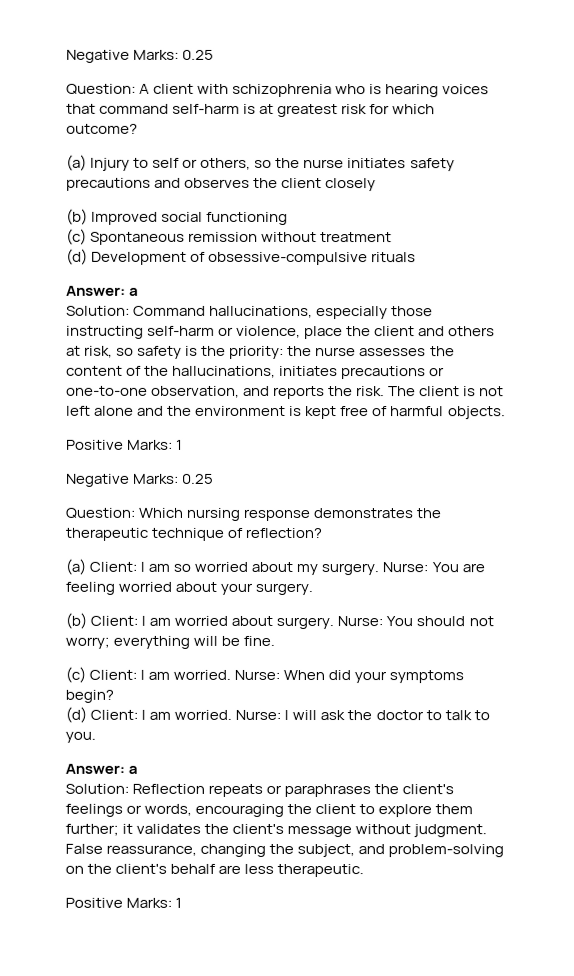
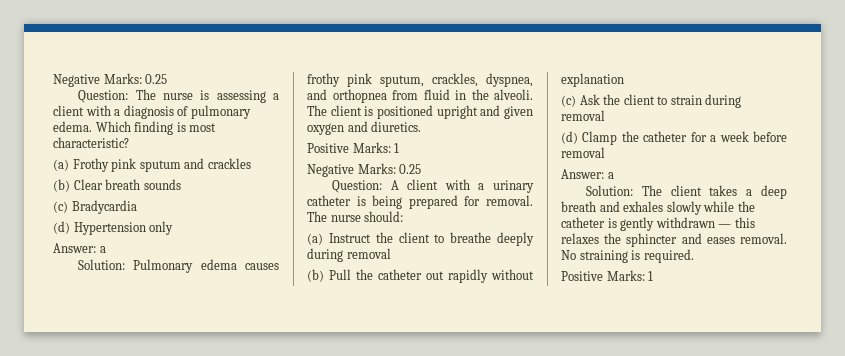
[66,49,215,63] [66,83,490,98] [66,103,436,118] [66,123,138,134] [66,154,455,172] [66,177,377,192] [66,208,289,226] [66,228,393,245] [66,248,417,266] [66,285,140,296] [66,305,434,320] [66,325,496,340] [66,345,455,359] [66,365,446,380] [66,385,505,400] [66,405,506,420] Negative Marks: 0.25 // Question: A client with schizophrenia who is hearing voices that command self-harm is at greatest risk for which outcome? // (a) Injury to self or others, so the nurse initiates safety precautions and observes the client closely // (b) Improved social functioning // (c) Spontaneous remission without treatment // (d) Development of obsessive-compulsive rituals // Answer: a // Solution: Command hallucinations, especially those instructing self-harm or violence, place the client and others at risk, so safety is the priority: the nurse assesses the content of the hallucinations, initiates precautions or one-to-one observation, and reports the risk. The client is not left alone and the environment is kept free of harmful objects. -> [53,73,168,87] [78,89,279,103] [53,105,251,119] [53,121,217,135] [53,137,129,148] [53,158,251,172] [53,179,181,192] [53,200,137,214] [53,221,174,235] [53,243,106,253] [78,259,279,273] [307,73,533,87] [307,89,533,103] [307,105,533,119] [307,121,422,135] Negative Marks: 0.25 // Question: The nurse is assessing a client with a diagnosis of pulmonary edema. Which finding is most characteristic? // (a) Frothy pink sputum and crackles // (b) Clear breath sounds // (c) Bradycardia // (d) Hypertension only // Answer: a // Solution: Pulmonary edema causes frothy pink sputum, crackles, dyspnea, and orthopnea from fluid in the alveoli. The client is positioned upright and given oxygen and diuretics.
[138,507,442,522] [65,527,323,541] [65,558,485,576] [65,581,314,596] [65,612,494,630] [65,635,276,649] [65,666,465,684] [65,689,114,703] [65,706,490,723] [65,731,96,743] [65,763,139,774] [65,783,455,798] [65,803,474,818] [65,823,488,838] [65,843,505,858] [65,863,365,878] Which nursing response demonstrates the therapeutic technique of reflection? // (a) Client: I am so worried about my surgery. Nurse: You are feeling worried about your surgery. // (b) Client: I am worried about surgery. Nurse: You should not worry; everything will be fine. // (c) Client: I am worried. Nurse: When did your symptoms begin? // (d) Client: I am worried. Nurse: I will ask the doctor to talk to you. // Answer: a // Solution: Reflection repeats or paraphrases the client's feelings or words, encouraging the client to explore them further; it validates the client's message without judgment. False reassurance, changing the subject, and problem-solving on the client's behalf are less therapeutic. -> [390,179,534,193] [307,195,533,209] [307,211,404,222] [307,232,534,246] [307,248,391,262] [307,269,534,283] [561,73,624,87] [561,94,742,108] [561,110,605,121] [561,131,787,145] [561,147,605,158] [561,169,614,179] [586,185,787,199] [561,201,755,215] [561,217,755,231] [561,233,787,247] [561,249,694,263] A client with a urinary catheter is being prepared for removal. The nurse should: // (a) Instruct the client to breathe deeply during removal // (b) Pull the catheter out rapidly without explanation // (c) Ask the client to strain during removal // (d) Clamp the catheter for a week before removal // Answer: a // Solution: The client takes a deep breath and exhales slowly while the catheter is gently withdrawn — this relaxes the sphincter and eases removal. No straining is required.

